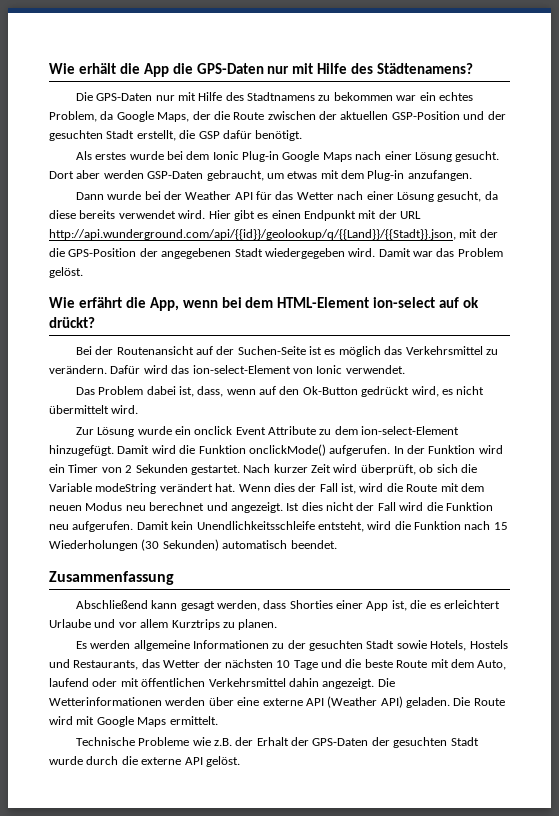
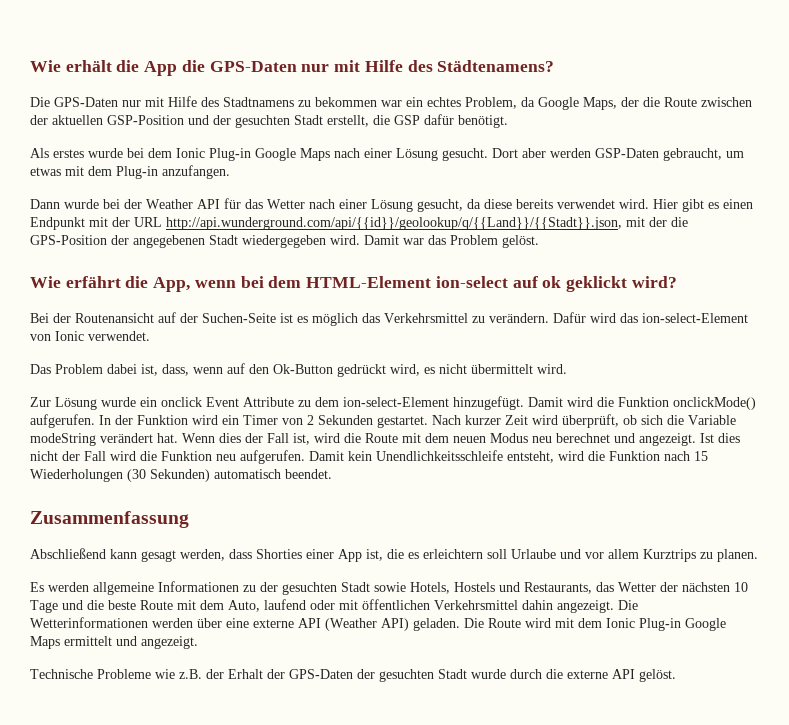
[49,317,95,328] drückt? -> [565,276,677,292] geklickt wird?
[443,600,500,609] erleichtert -> [423,549,507,559] erleichtern soll
[96,716,218,727] Google Maps ermittelt. -> [578,618,726,631] [30,636,198,649] dem Ionic Plug-in Google Maps ermittelt und angezeigt.

